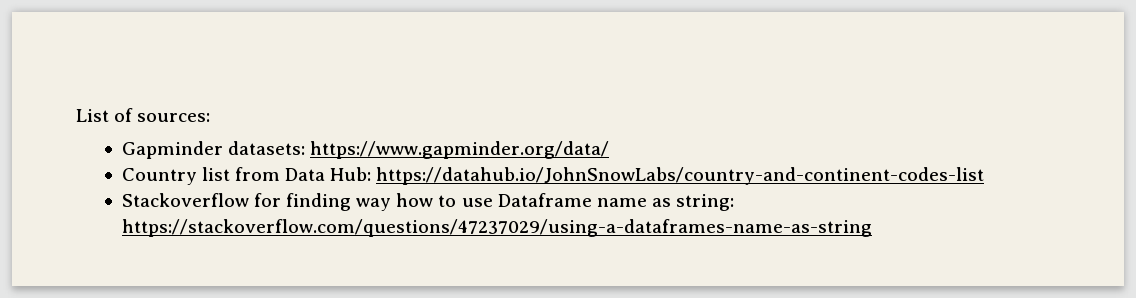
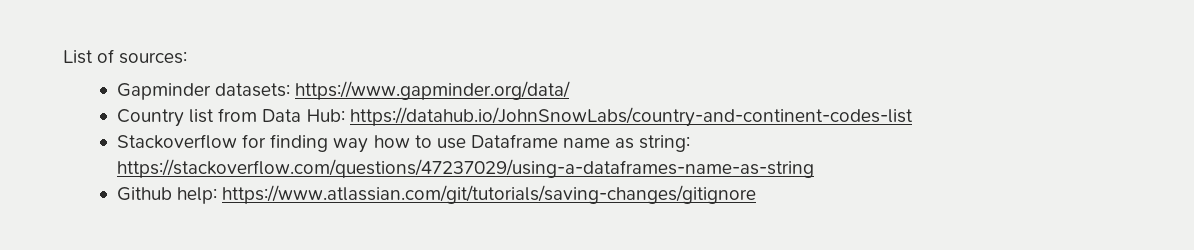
(872, 228) none -> [117,185,757,204] // Github help: https://www.atlassian.com/git/tutorials/saving-changes/gitignore

